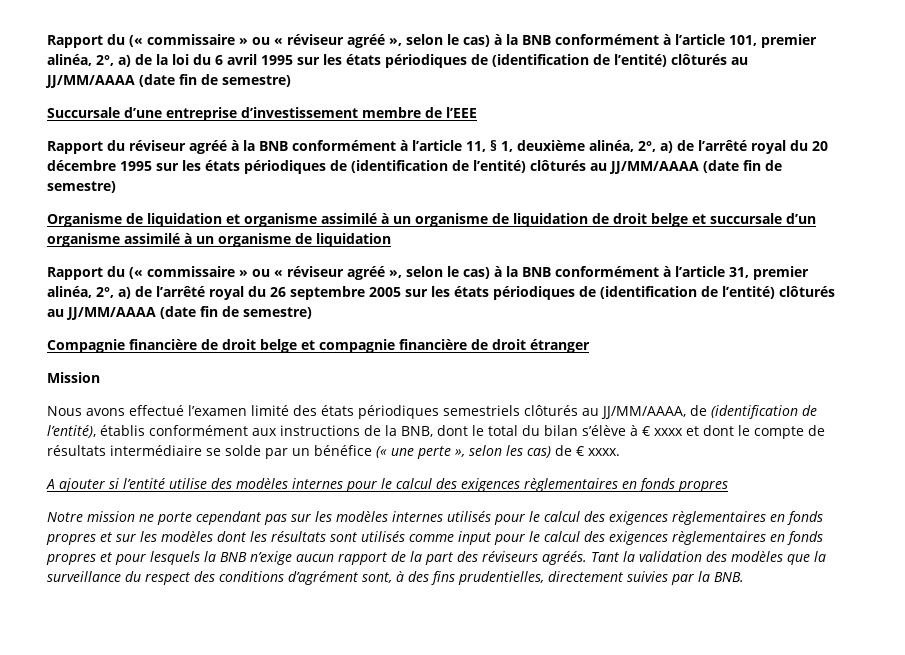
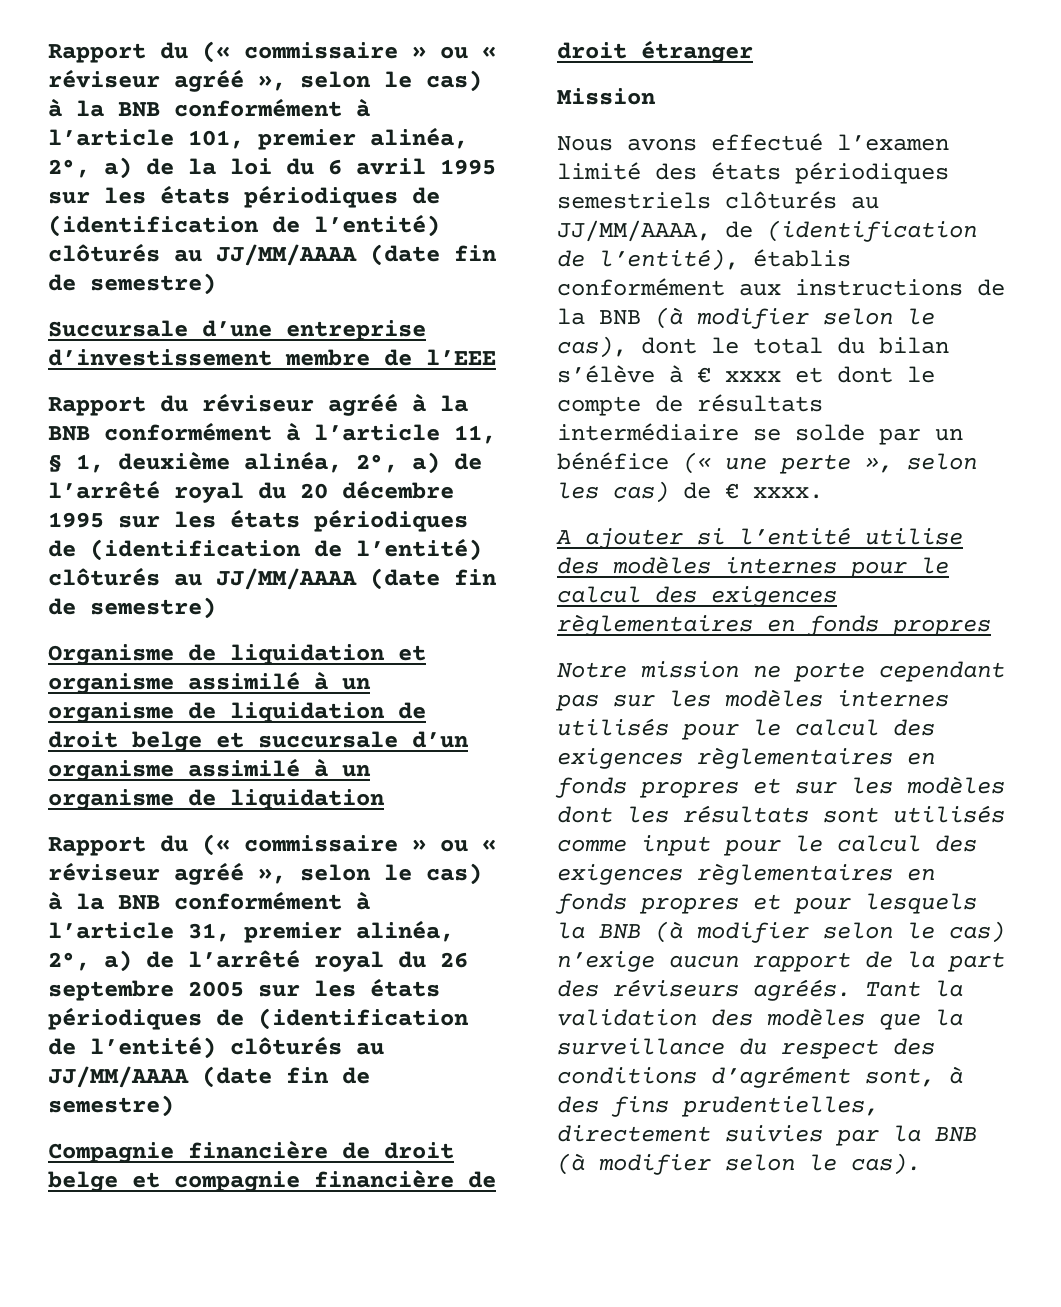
[401,426,433,437] BNB, -> [599,307,935,329] [557,336,627,358] BNB (à modifier selon le cas),
(247, 557) none -> [655,921,1005,943] (à modifier selon le cas)
[714,572,744,582] BNB. -> [935,1127,977,1142] [557,1153,921,1175] BNB (à modifier selon le cas).

